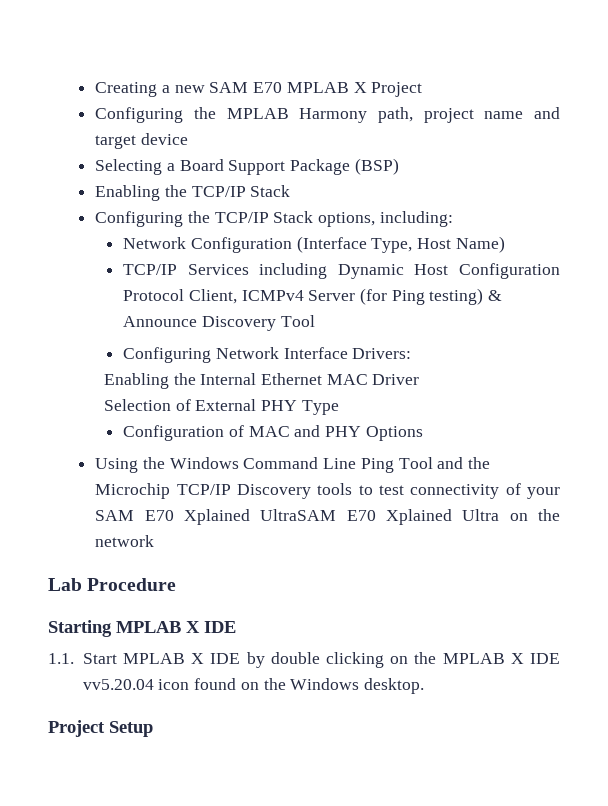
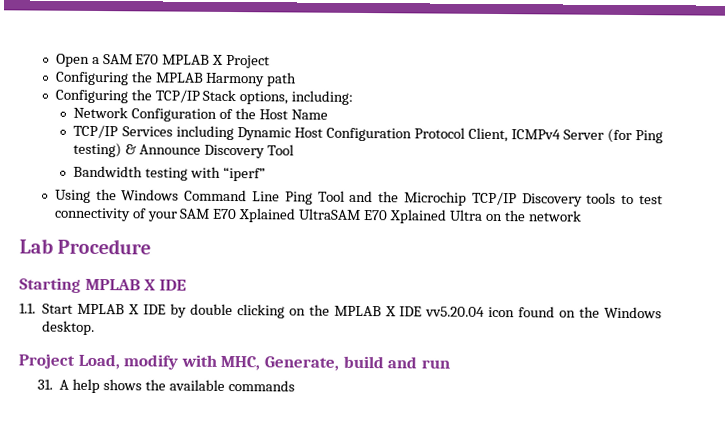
[95,82,205,97] Creating a new -> [55,53,100,67] Open a
[377,107,560,123] [95,133,188,149] [95,158,399,175] [95,185,291,201] path, project name and target device // Selecting a Board Support Package (BSP) // Enabling the TCP/IP Stack -> [266,72,298,87] path
[296,236,505,253] (Interface Type, Host Name) -> [219,108,329,120] of the Host Name
[123,347,412,363] [103,373,420,389] [103,399,339,415] [123,425,423,441] Configuring Network Interface Drivers: // Enabling the Internal Ethernet MAC Driver // Selection of External PHY Type // Configuration of MAC and PHY Options -> [73,165,267,182] Bandwidth testing with “iperf”
[109,721,153,737] Setup -> [77,353,450,371] [36,378,295,394] Load, modify with MHC, Generate, build and run // 31. A help shows the available commands

